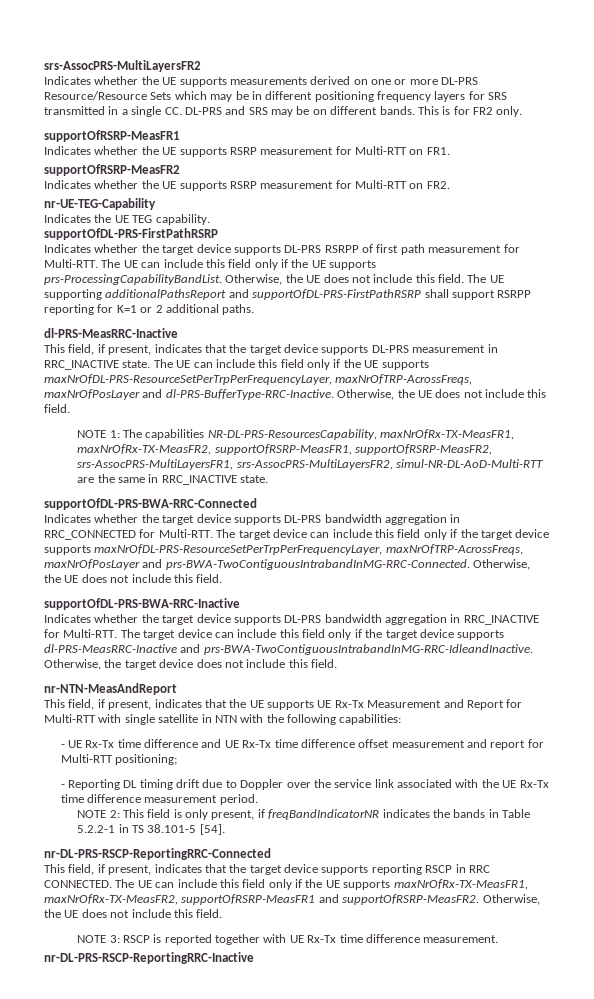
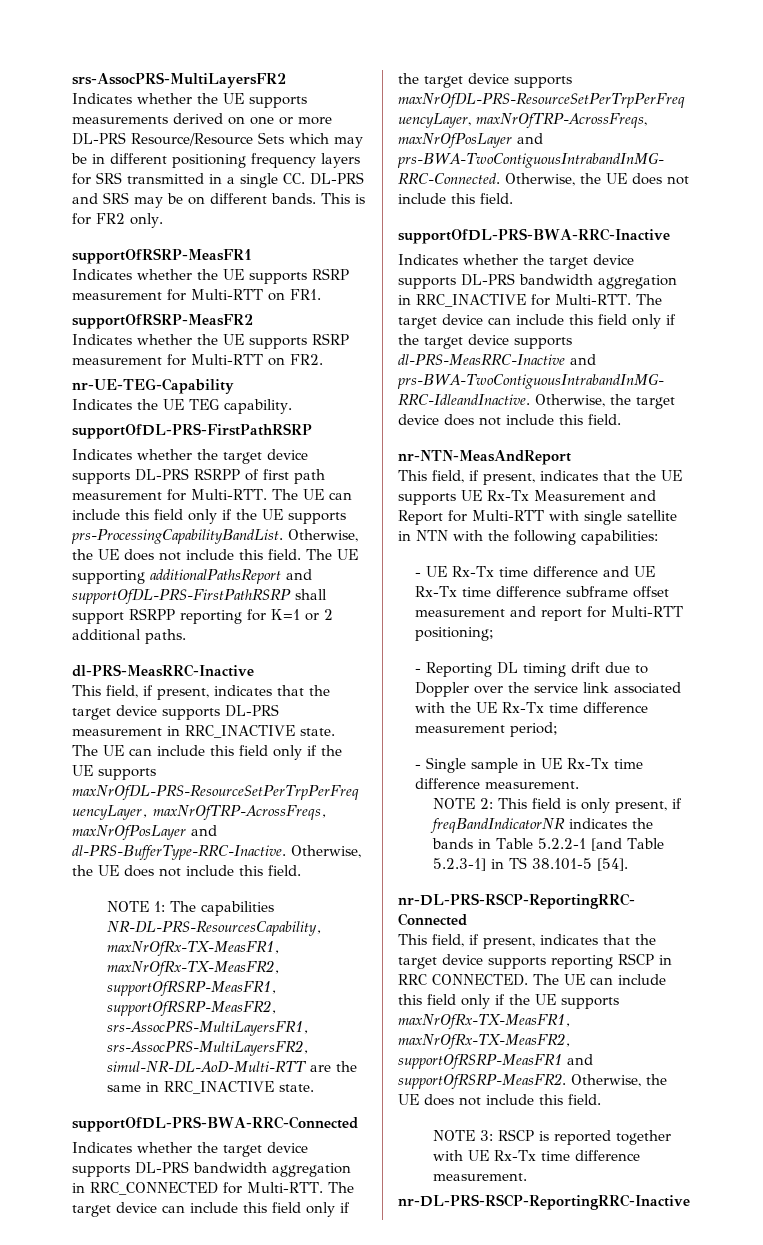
(355, 743) none -> [566,586,629,597] subframe
[219,794,258,805] period. -> [510,722,559,737] [415,757,644,773] [415,778,580,789] period; // - Single sample in UE Rx-Tx time difference measurement.
(116, 829) none -> [590,838,664,851] [432,858,486,871] [and Table 5.2.3-1]

